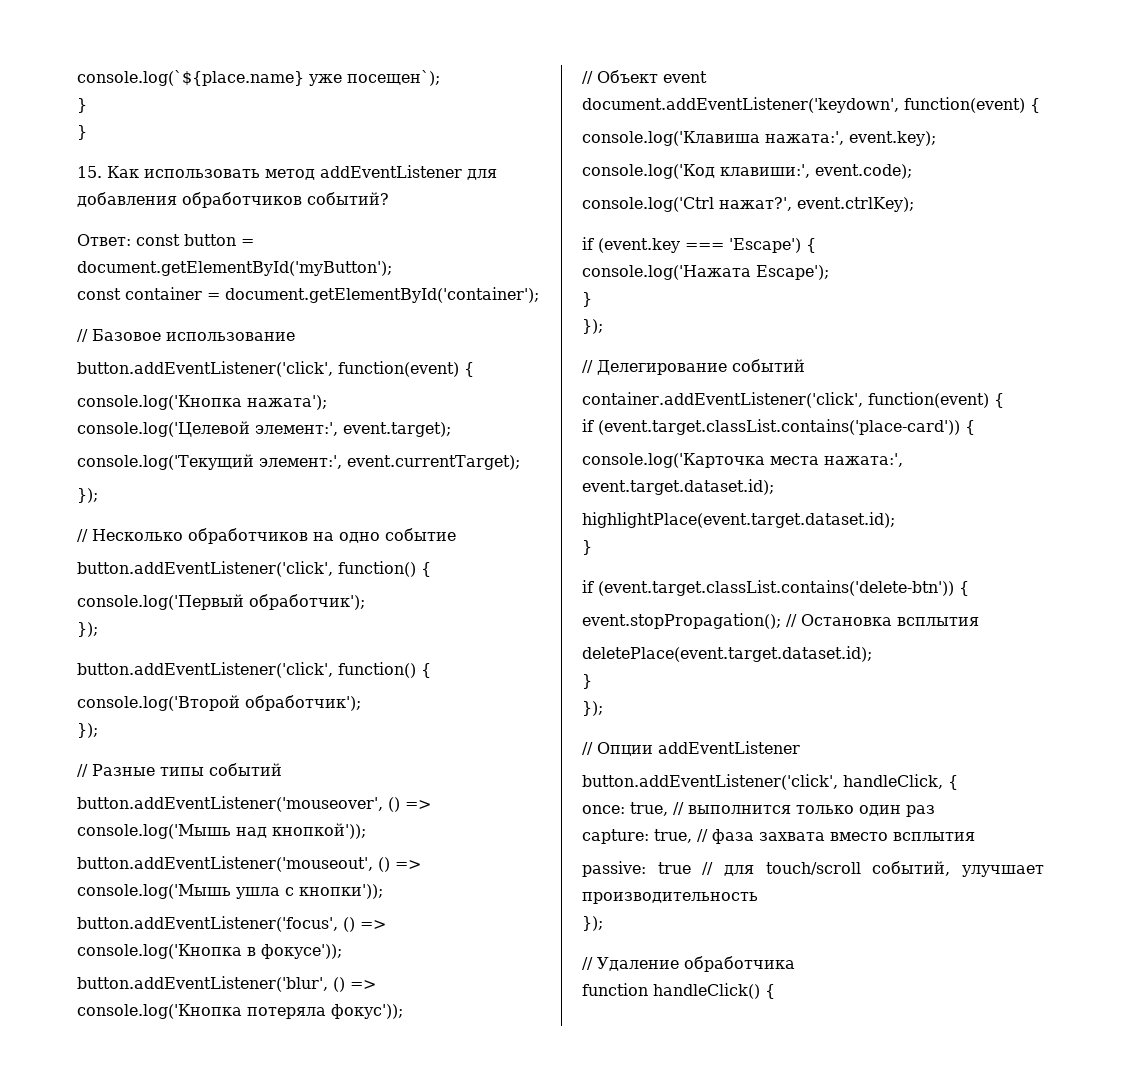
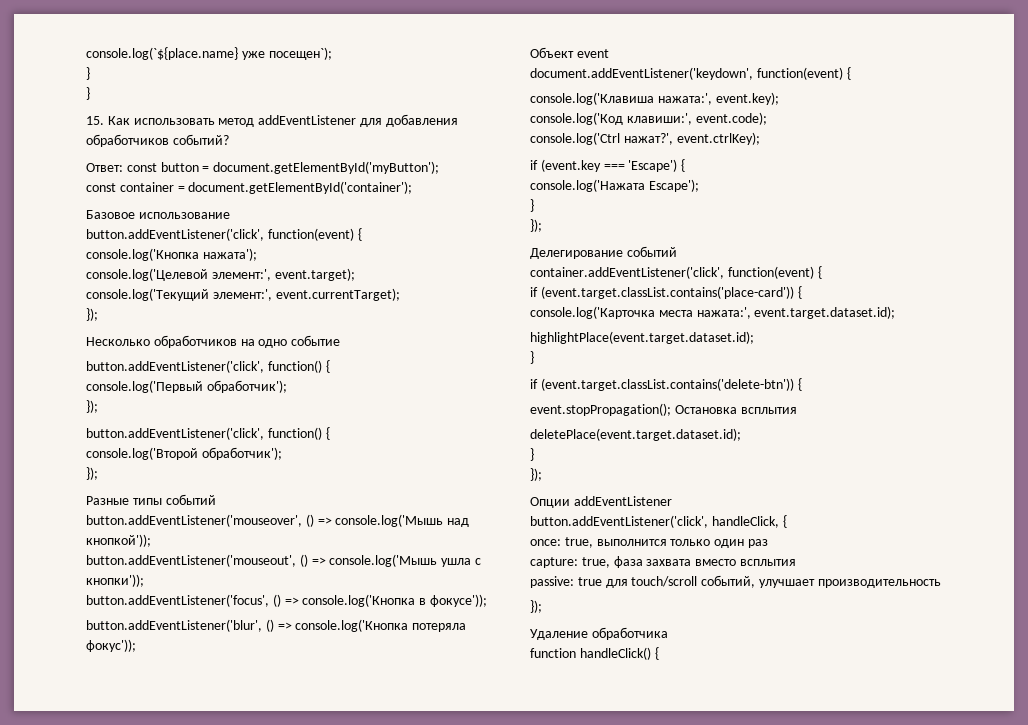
[77,329,88,342] // -> (413, 187) none
[77,529,88,542] // -> (98, 314) none
[77,764,88,777] // -> (98, 473) none
[582,71,593,84] // -> (136, 645) none
[582,360,593,373] // -> (542, 225) none
[786,614,797,627] // -> (671, 409) none
[582,742,593,755] // -> (542, 474) none
[673,802,684,815] // -> (593, 542) none
[697,829,708,842] // -> (610, 562) none
[702,862,714,875] // -> (602, 581) none
[582,957,593,970] // -> (542, 606) none

